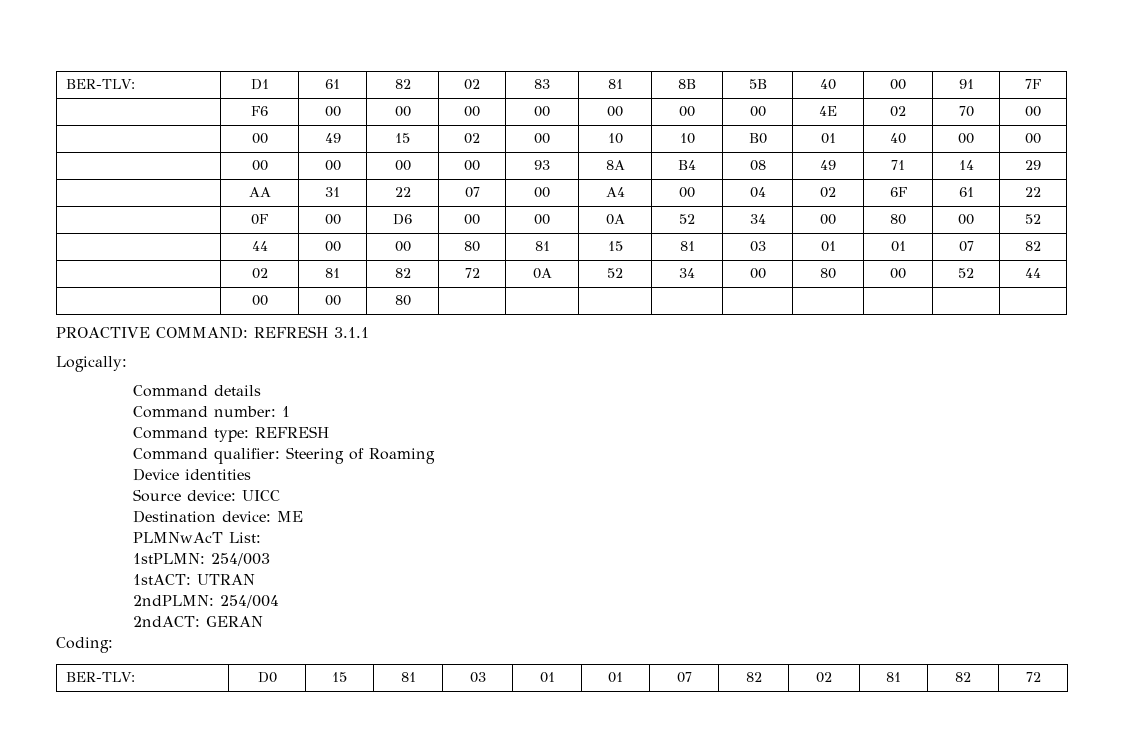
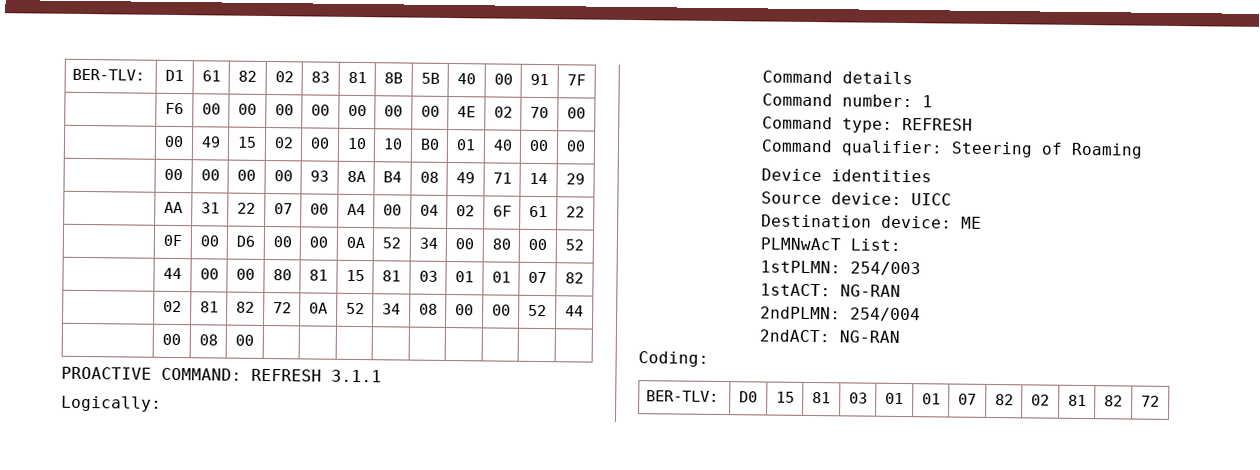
[749,268,766,279] [820,268,836,279] | 00 | 80 -> [418,303,438,315] [455,304,474,316] | 08 | 00
[324,295,341,306] [394,295,411,306] | 00 | 80 -> [198,334,218,346] [235,334,254,346] | 08 | 00
[196,574,255,585] UTRAN -> [840,284,902,297] NG-RAN
[205,616,263,627] GERAN -> [839,330,901,343] NG-RAN

